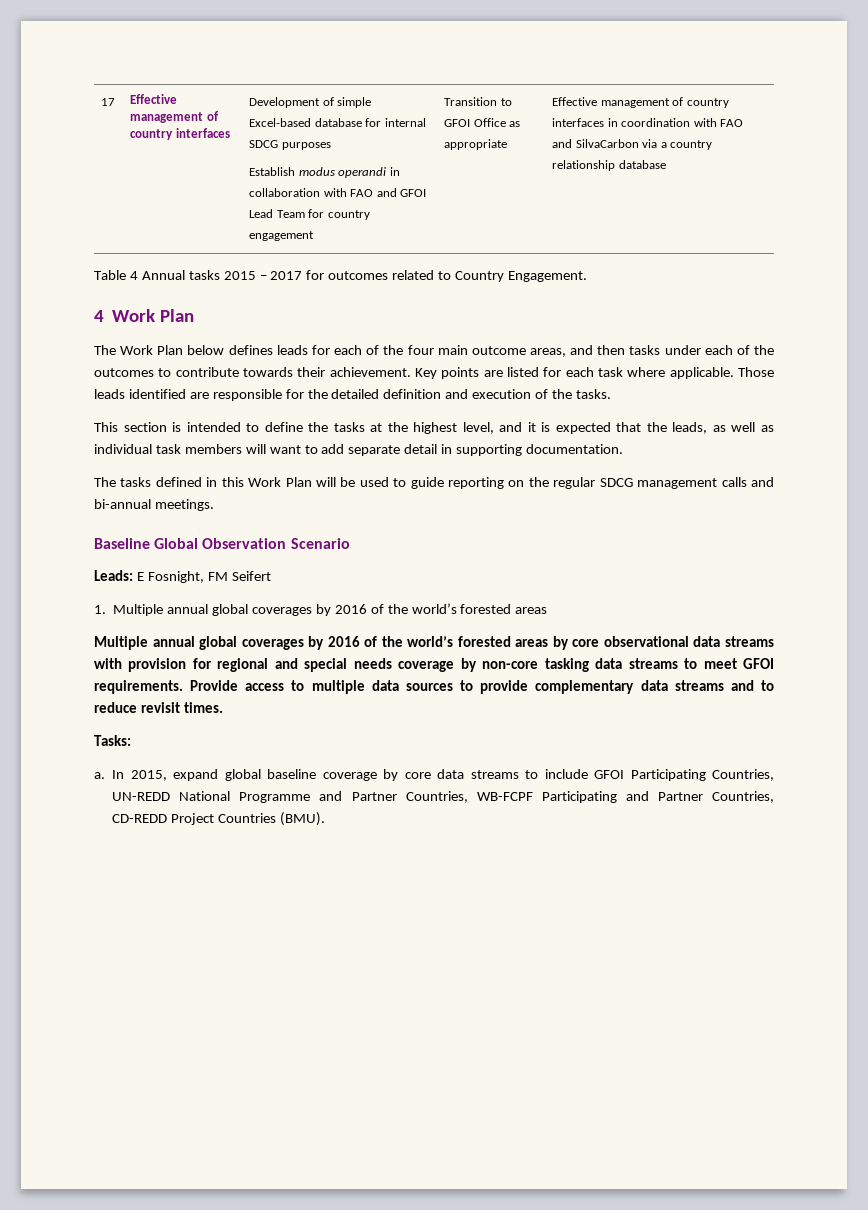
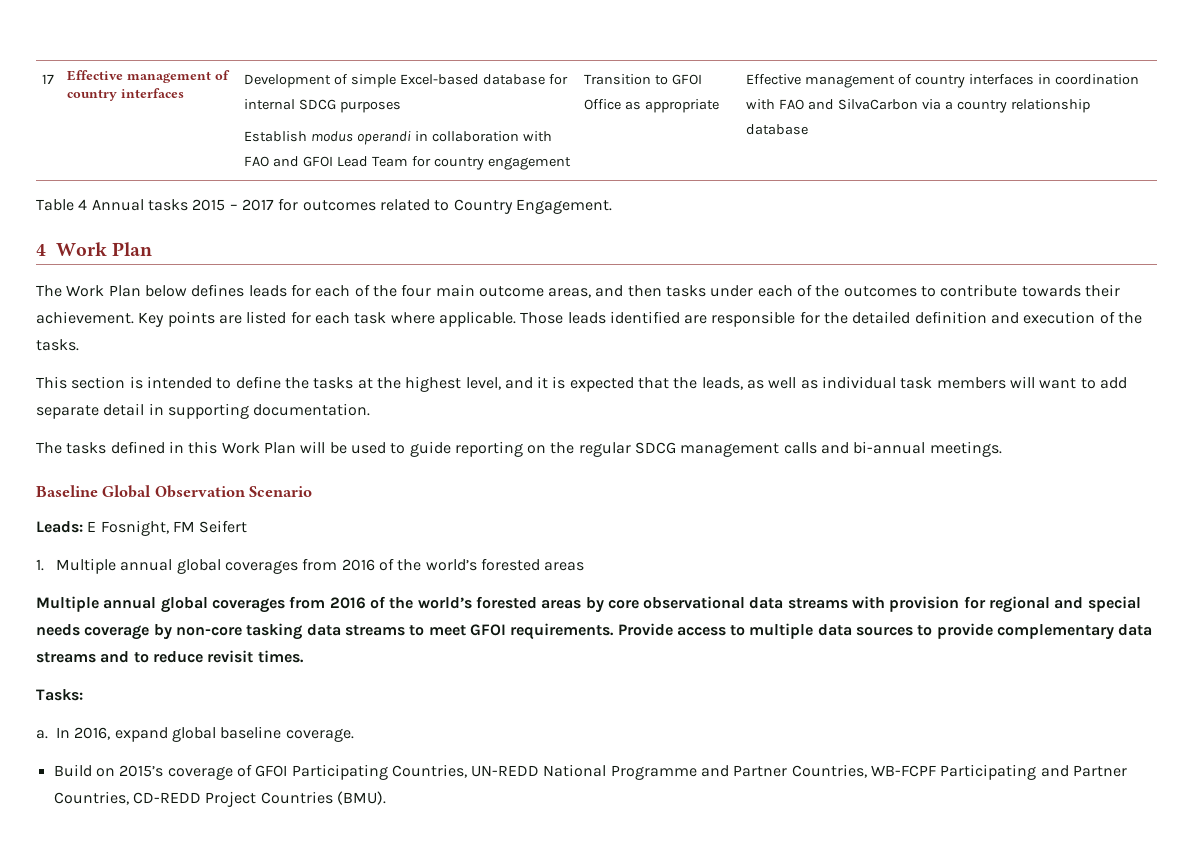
[315,604,331,616] by -> [302,558,338,571] from
[308,636,325,650] by -> [289,596,326,609] from
[130,770,167,781] 2015, -> [74,727,111,740] 2016,
[322,769,588,781] coverage by core data streams to include -> [285,728,354,742] [53,764,252,780] coverage. // Build on 2015’s coverage of

